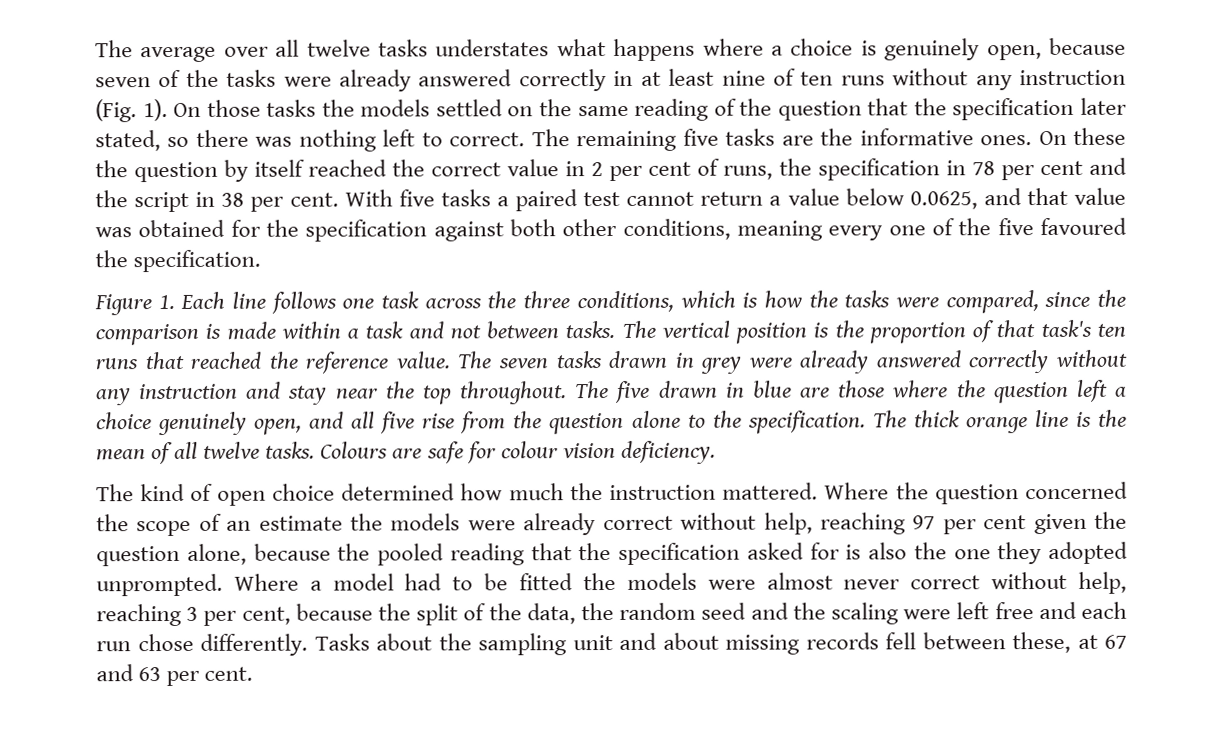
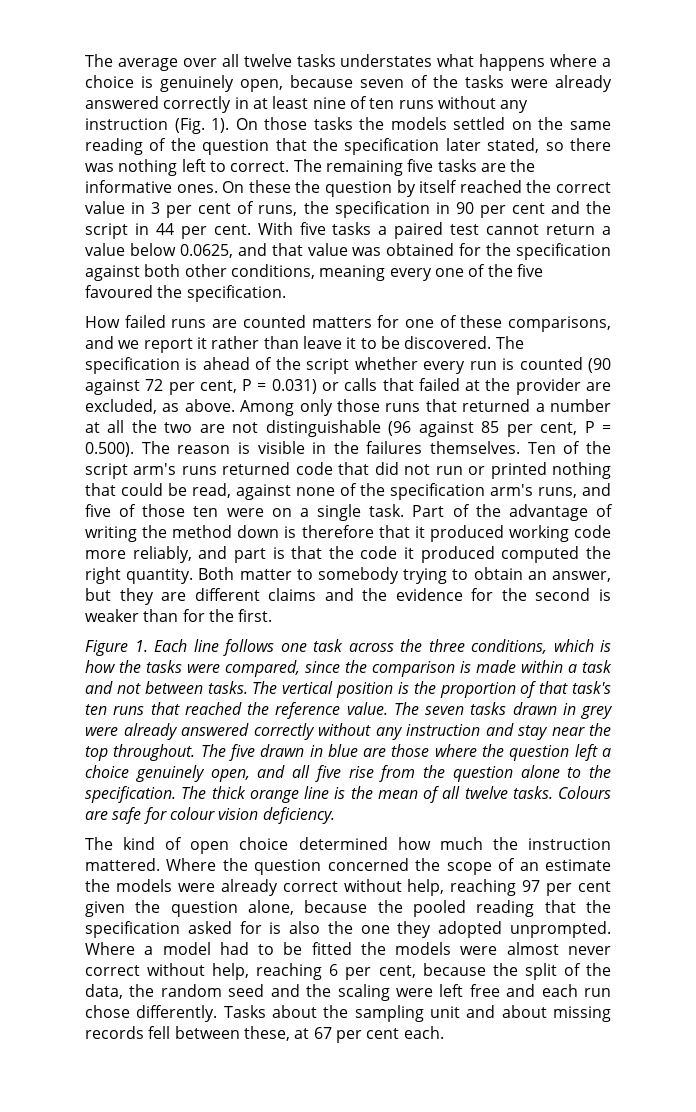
[591,162,603,177] 2 -> [151,202,161,214] 3
[972,161,995,176] 78 -> [455,202,474,214] 90
[221,192,245,207] 38 -> [155,223,174,235] 44
(262, 261) none -> [85,315,611,332] [85,336,524,353] [85,357,611,374] [85,378,611,395] [85,399,611,416] [85,420,611,437] [85,441,612,457] [85,462,611,479] [85,483,611,500] [85,504,613,521] [85,525,612,542] [85,546,611,563] [85,567,611,584] [85,588,612,605] [85,609,273,622] // How failed runs are counted matters for one of these comparisons, and we report it rather than leave it to be discovered. The specification is ahead of the script whether every run is counted (90 against 72 per cent, P = 0.031) or calls that failed at the provider are excluded, as above. Among only those runs that returned a number at all the two are not distinguishable (96 against 85 per cent, P = 0.500). The reason is visible in the failures themselves. Ten of the script arm's runs returned code that did not run or printed nothing that could be read, against none of the specification arm's runs, and five of those ten were on a single task. Part of the advantage of writing the method down is therefore that it produced working code more reliably, and part is that the code it produced computed the right quantity. Both matter to somebody trying to obtain an answer, but they are different claims and the evidence for the second is weaker than for the first.
[186,606,199,621] 3 -> [329,964,339,976] 6
[96,664,254,687] and 63 per cent. -> [335,1026,444,1043] per cent each.

